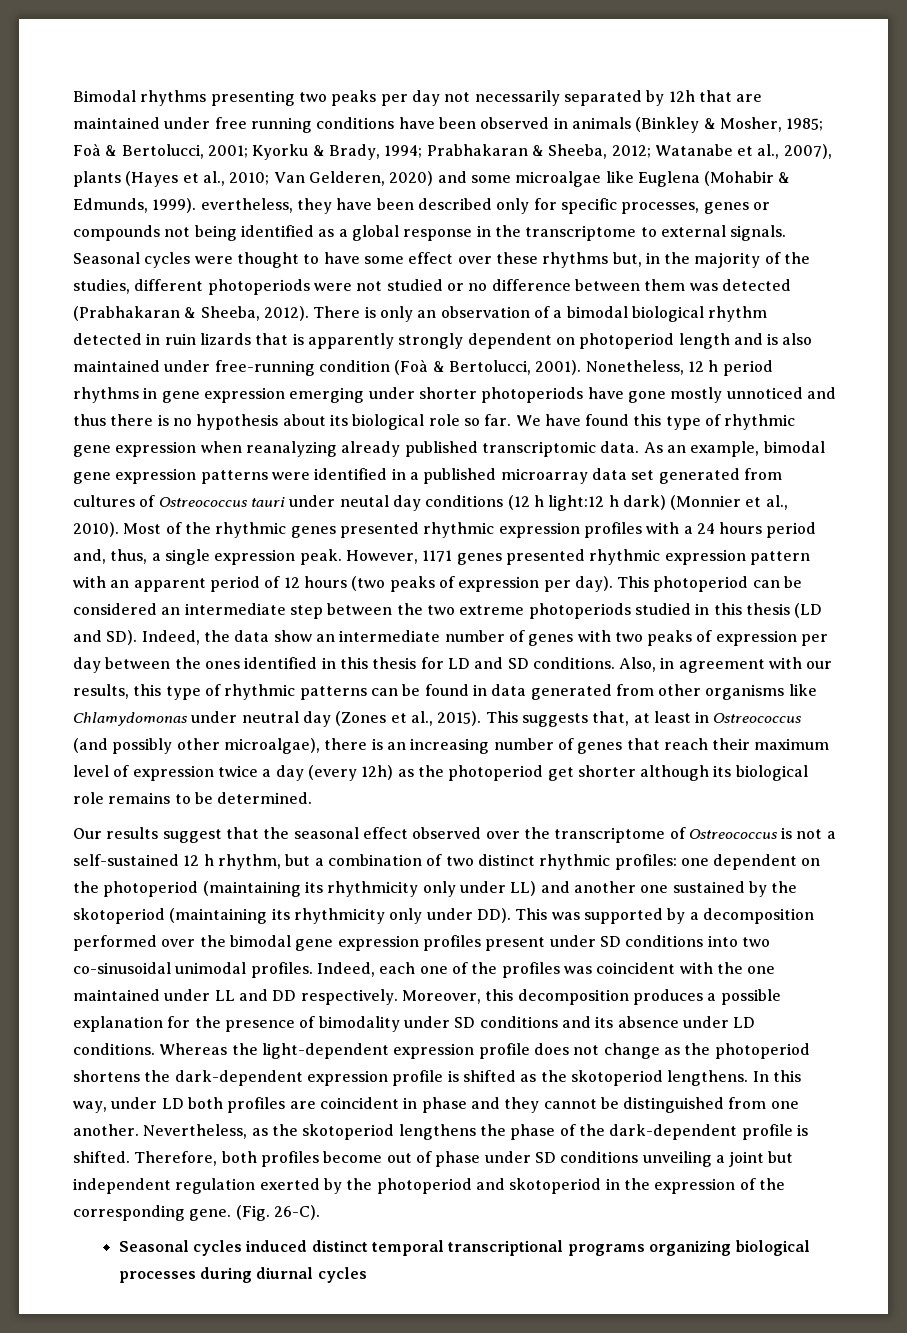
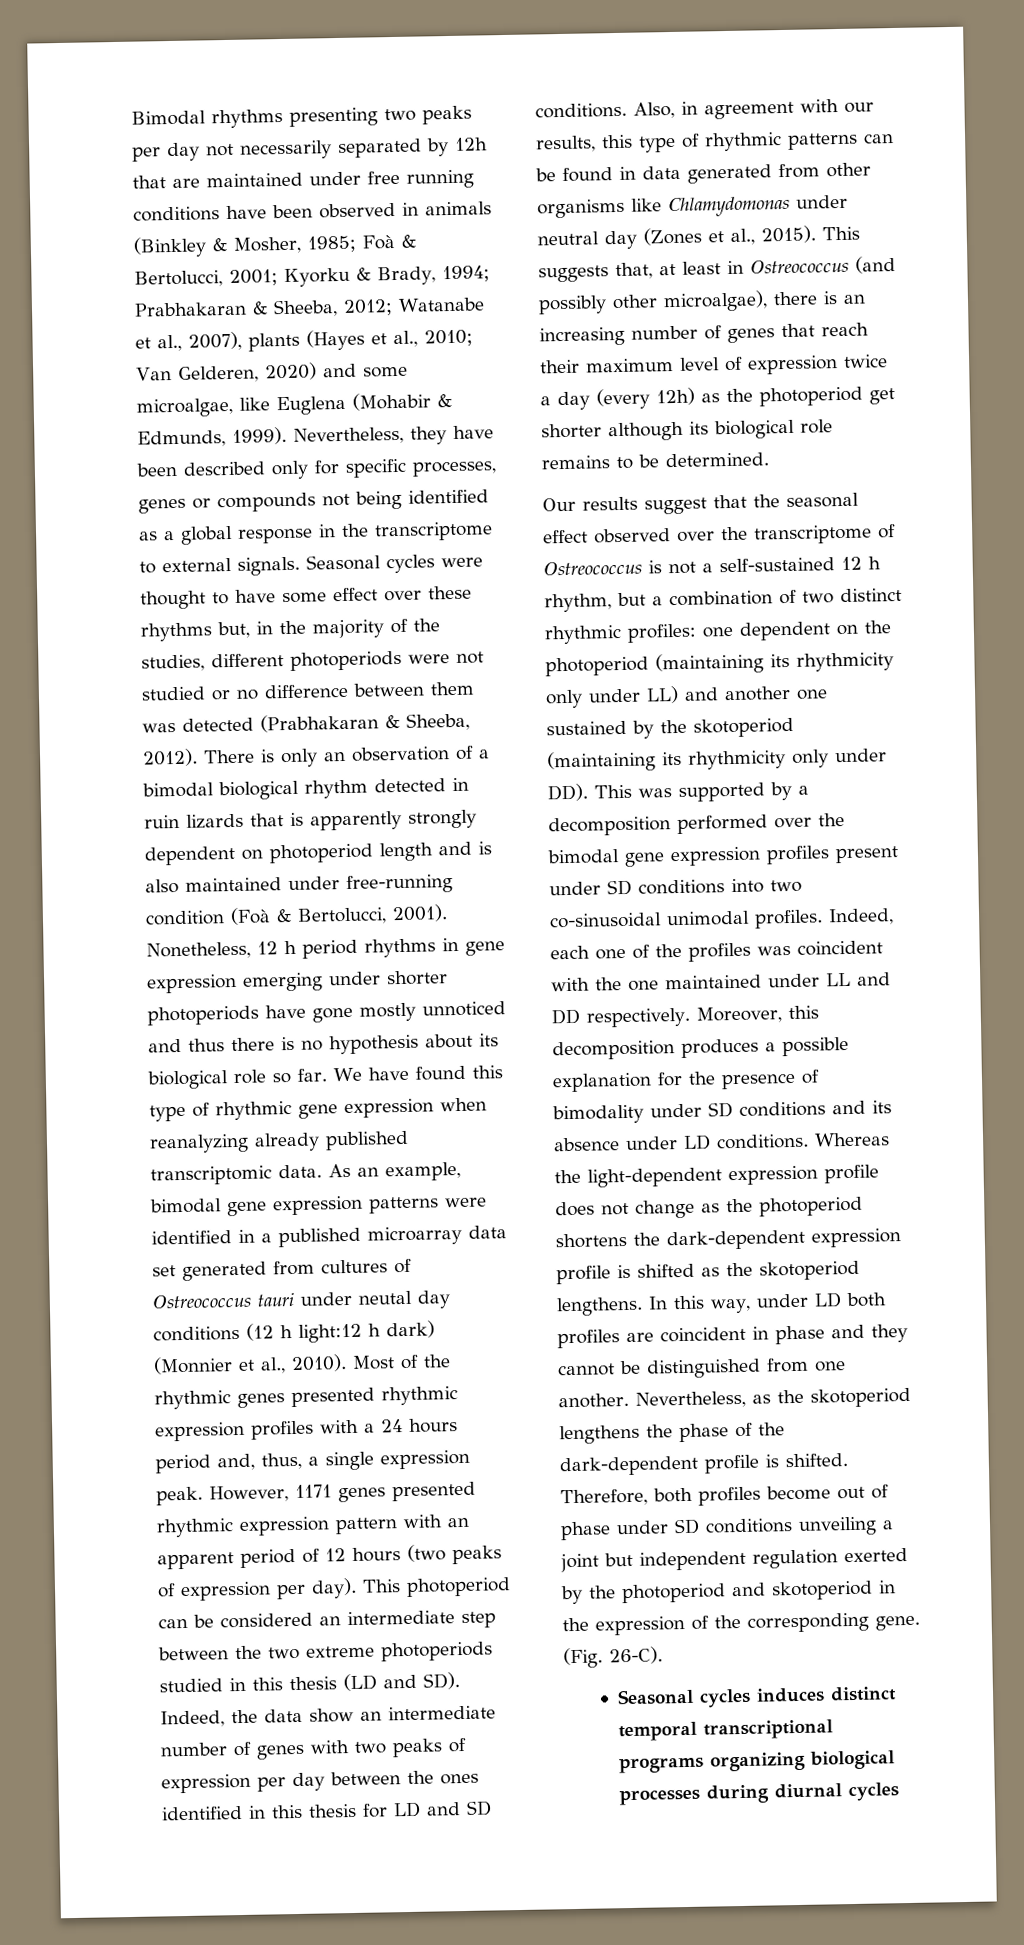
[515,171,602,187] microalgae -> [136,397,233,418] microalgae,
[200,198,293,213] evertheless, -> [293,426,404,445] Nevertheless,
[245,1240,308,1252] induced -> [756,1687,826,1703] induces

